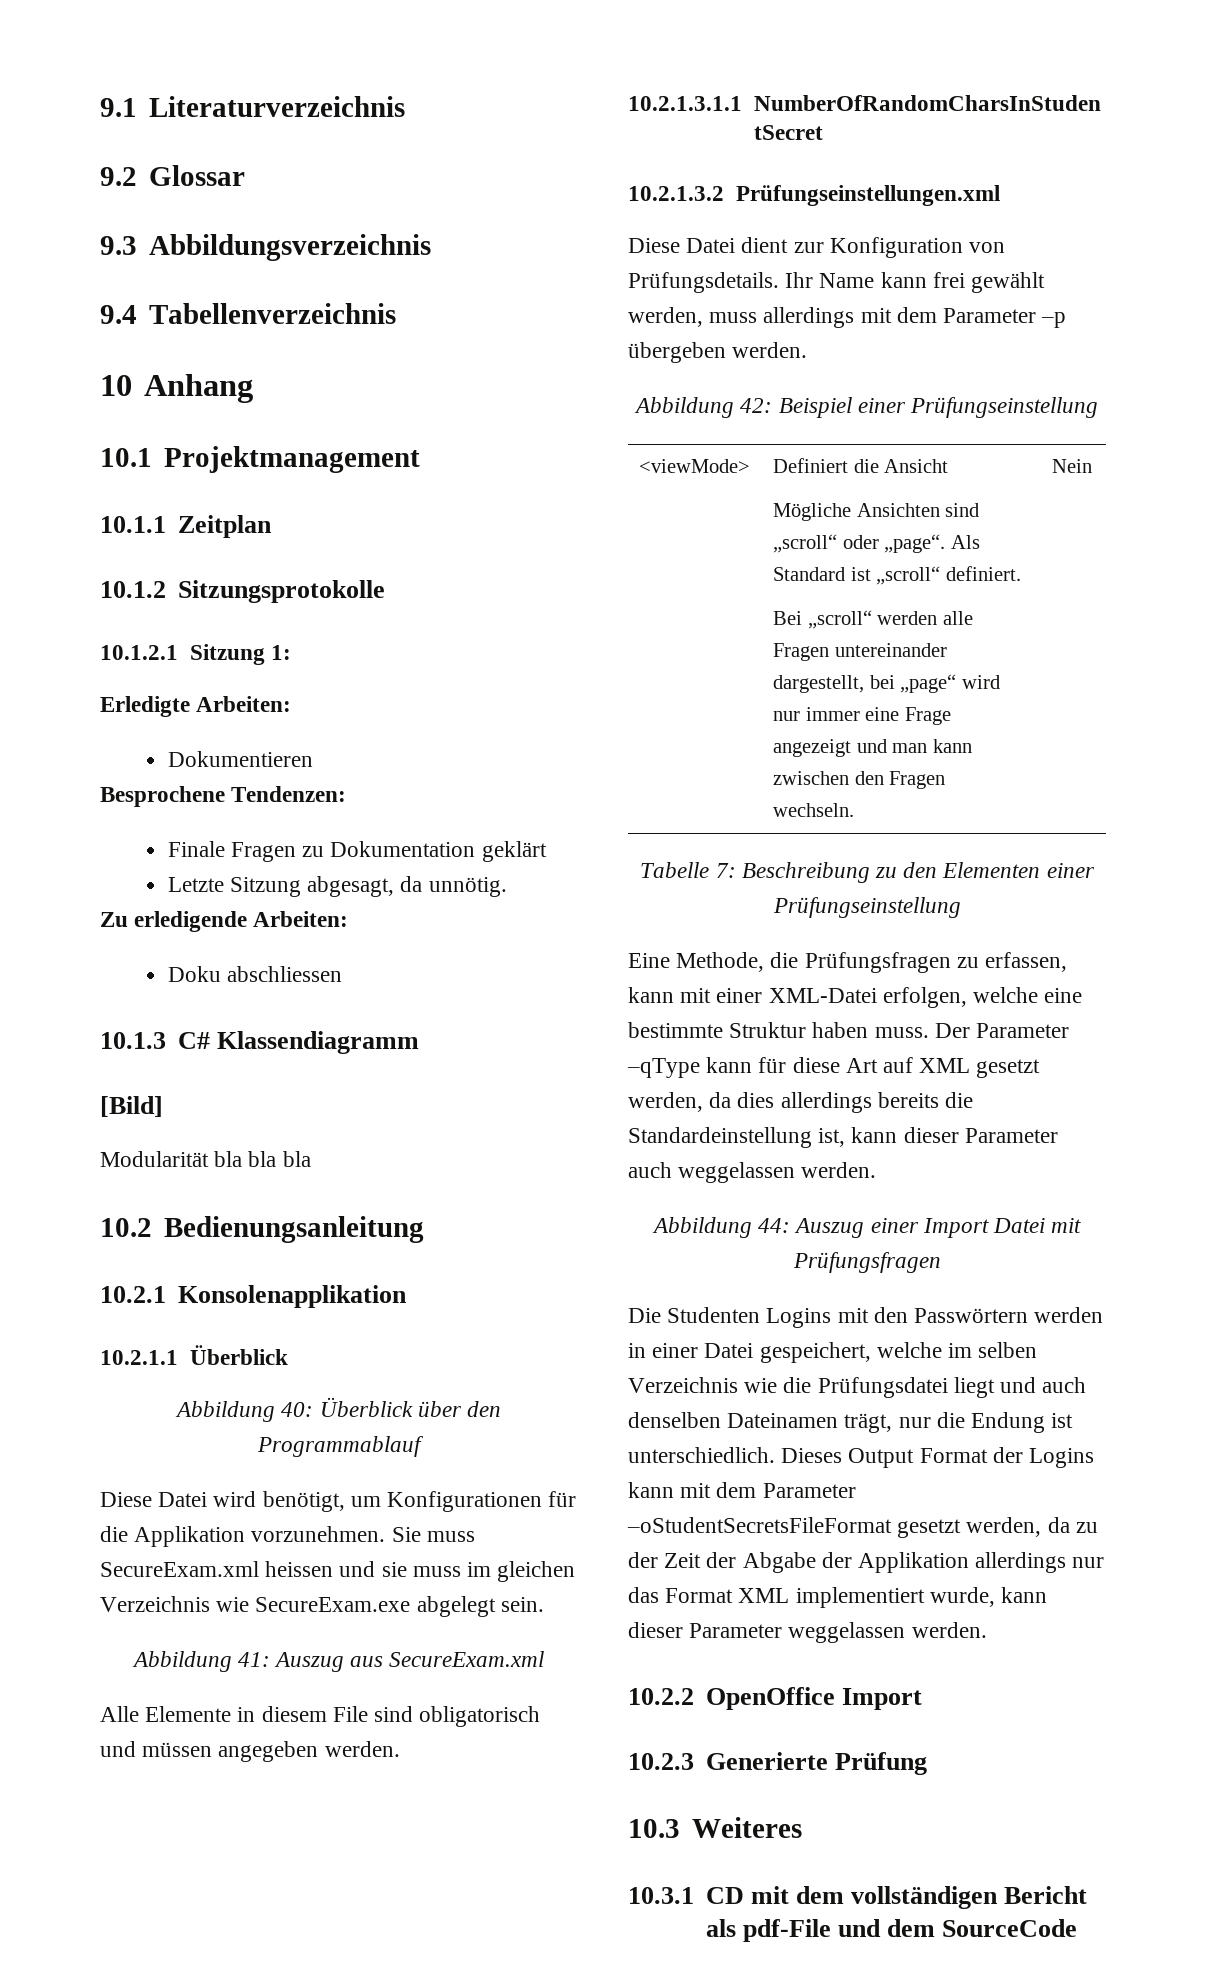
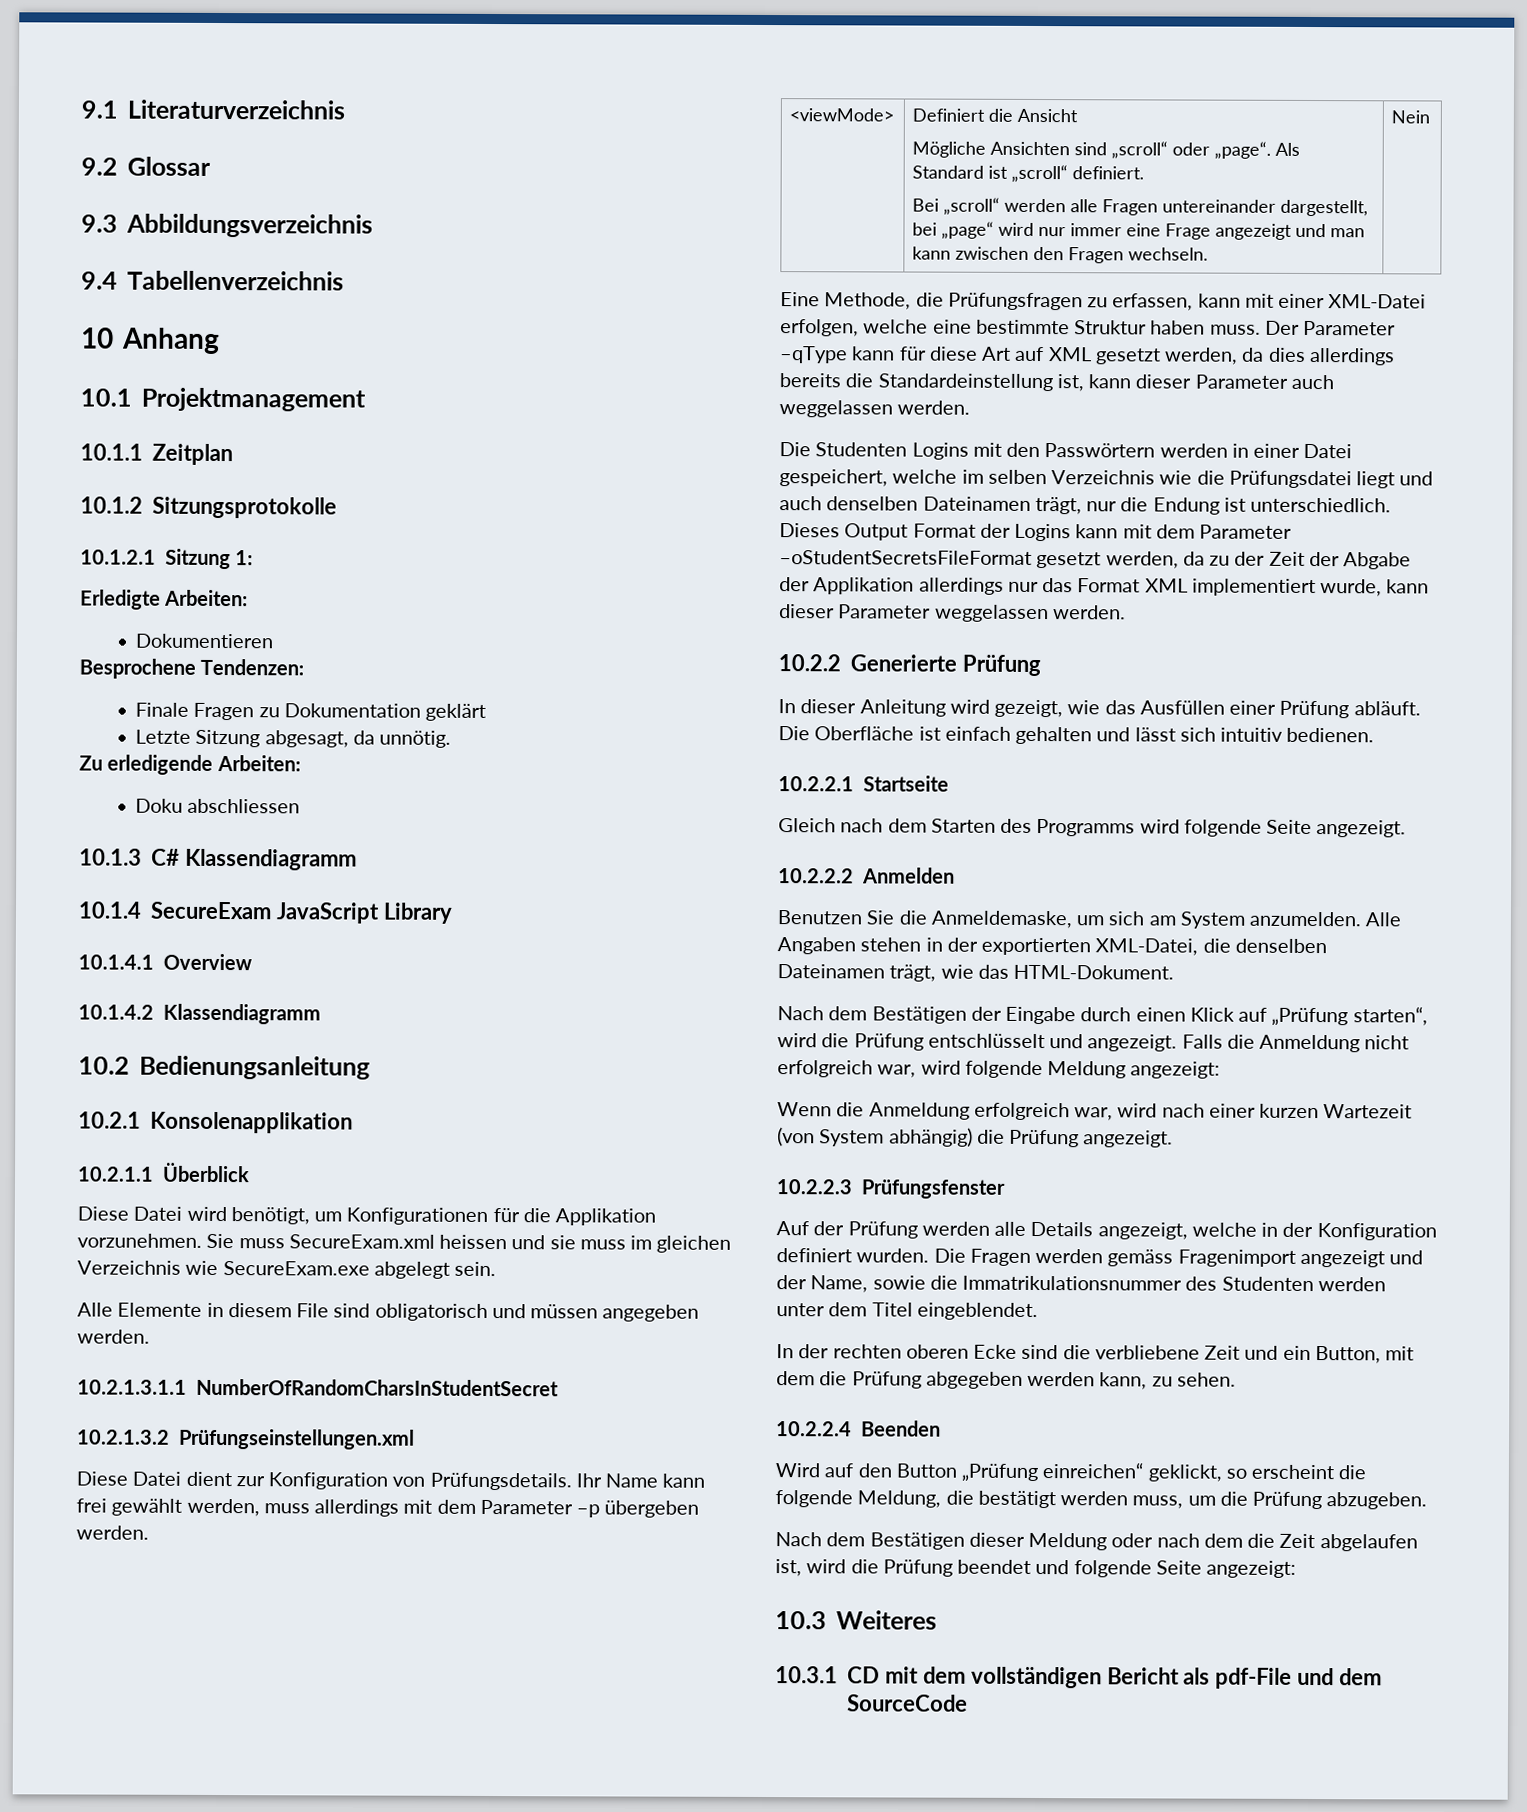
[100,1096,163,1117] [100,1151,311,1167] [Bild] // Modularität bla bla bla -> [78,901,453,924] [78,953,252,971] [78,1003,321,1025] 10.1.4 SecureExam JavaScript Library // 10.1.4.1 Overview // 10.1.4.2 Klassendiagramm
[175,1397,501,1422] [257,1436,424,1457] // Abbildung 40: Überblick über den Programmablauf -> (250, 1172) none
[131,1651,545,1672] // Abbildung 41: Auszug aus SecureExam.xml -> (497, 1269) none
[634,397,1098,418] // Abbildung 42: Beispiel einer Prüfungseinstellung -> (149, 1532) none
[640,862,1095,883] [772,897,961,918] // Tabelle 7: Beschreibung zu den Elementen einer Prüfungseinstellung -> (1431, 117) none
[651,1217,1082,1238] [792,1252,941,1273] // Abbildung 44: Auszug einer Import Datei mit Prüfungsfragen -> (971, 407) none
[705,1687,922,1710] [628,1752,927,1775] OpenOffice Import // 10.2.3 Generierte Prüfung -> [849,654,1041,677] [778,699,1421,719] [778,726,1375,745] [778,775,949,792] [778,818,1407,838] [778,867,955,884] [777,910,1402,929] [777,937,1327,956] [777,964,1175,982] [777,1006,1428,1027] [777,1033,1410,1053] [777,1060,1221,1079] [777,1102,1413,1121] [777,1127,1174,1148] [776,1179,1005,1199] [776,1221,1437,1241] [776,1248,1424,1268] [776,1275,1386,1293] [776,1302,1038,1321] [776,1344,1415,1364] [776,1371,1236,1390] [776,1420,941,1437] [775,1462,1367,1483] [775,1490,1428,1510] [775,1532,1418,1552] [775,1559,1297,1578] Generierte Prüfung // In dieser Anleitung wird gezeigt, wie das Ausfüllen einer Prüfung abläuft. Die Oberfläche ist einfach gehalten und lässt sich intuitiv bedienen. // 10.2.2.1 Startseite // Gleich nach dem Starten des Programms wird folgende Seite angezeigt. // 10.2.2.2 Anmelden // Benutzen Sie die Anmeldemaske, um sich am System anzumelden. Alle Angaben stehen in der exportierten XML-Datei, die denselben Dateinamen trägt, wie das HTML-Dokument. // Nach dem Bestätigen der Eingabe durch einen Klick auf „Prüfung starten“, wird die Prüfung entschlüsselt und angezeigt. Falls die Anmeldung nicht erfolgreich war, wird folgende Meldung angezeigt: // Wenn die Anmeldung erfolgreich war, wird nach einer kurzen Wartezeit (von System abhängig) die Prüfung angezeigt. // 10.2.2.3 Prüfungsfenster // Auf der Prüfung werden alle Details angezeigt, welche in der Konfiguration definiert wurden. Die Fragen werden gemäss Fragenimport angezeigt und der Name, sowie die Immatrikulationsnummer des Studenten werden unter dem Titel eingeblendet. // In der rechten oberen Ecke sind die verbliebene Zeit und ein Button, mit dem die Prüfung abgegeben werden kann, zu sehen. // 10.2.2.4 Beenden // Wird auf den Button „Prüfung einreichen“ geklickt, so erscheint die folgende Meldung, die bestätigt werden muss, um die Prüfung abzugeben. // Nach dem Bestätigen dieser Meldung oder nach dem die Zeit abgelaufen ist, wird die Prüfung beendet und folgende Seite angezeigt:

